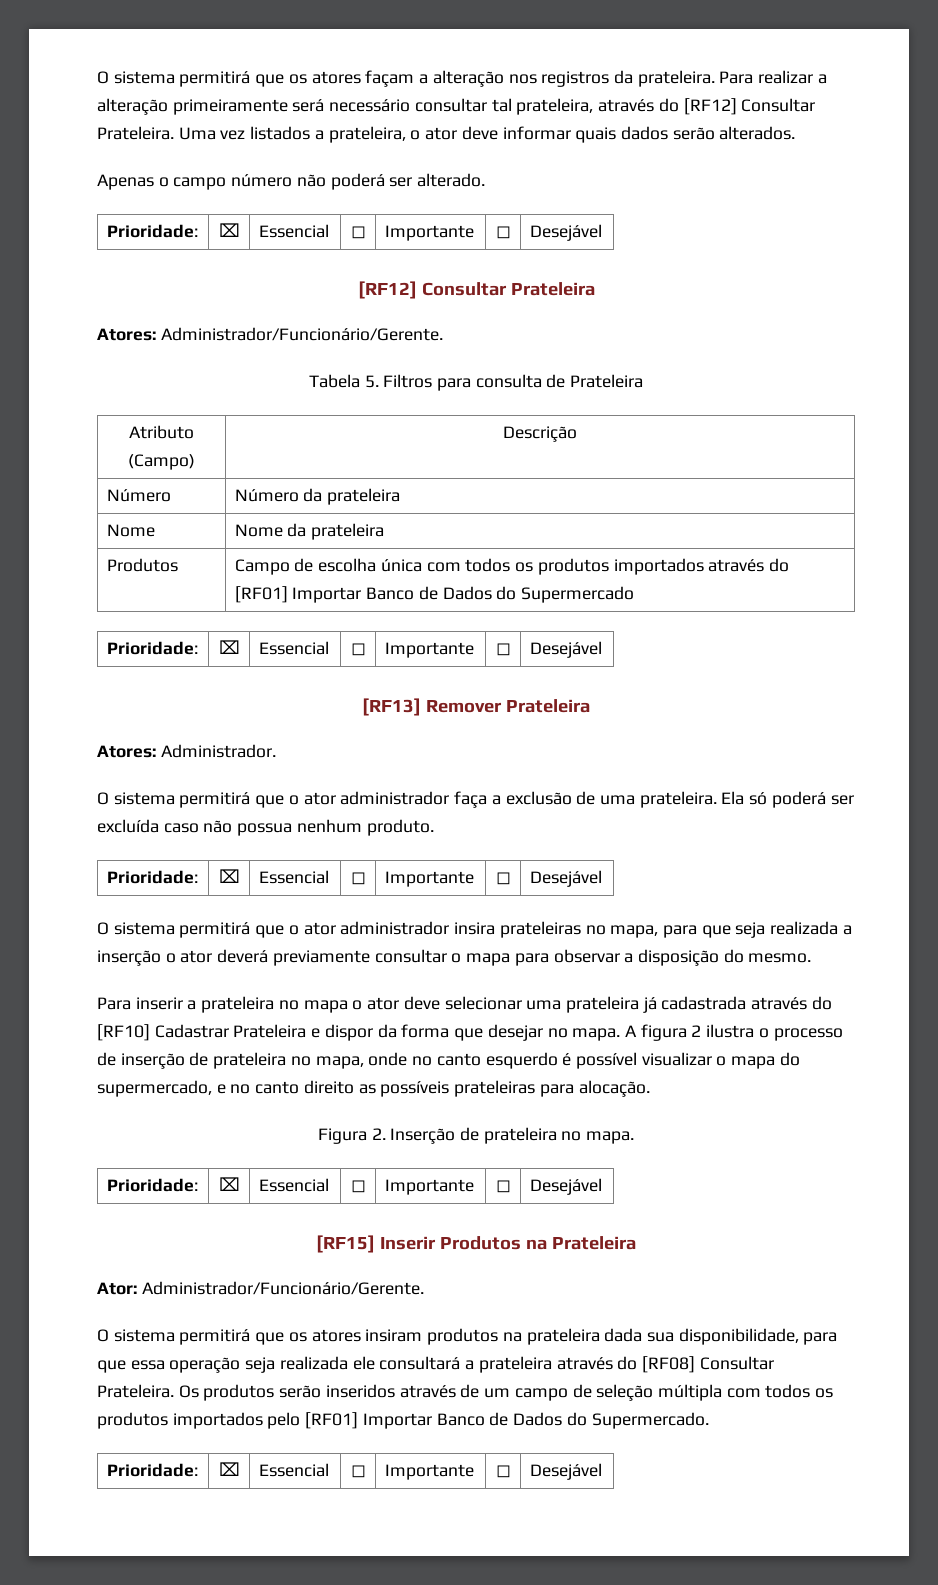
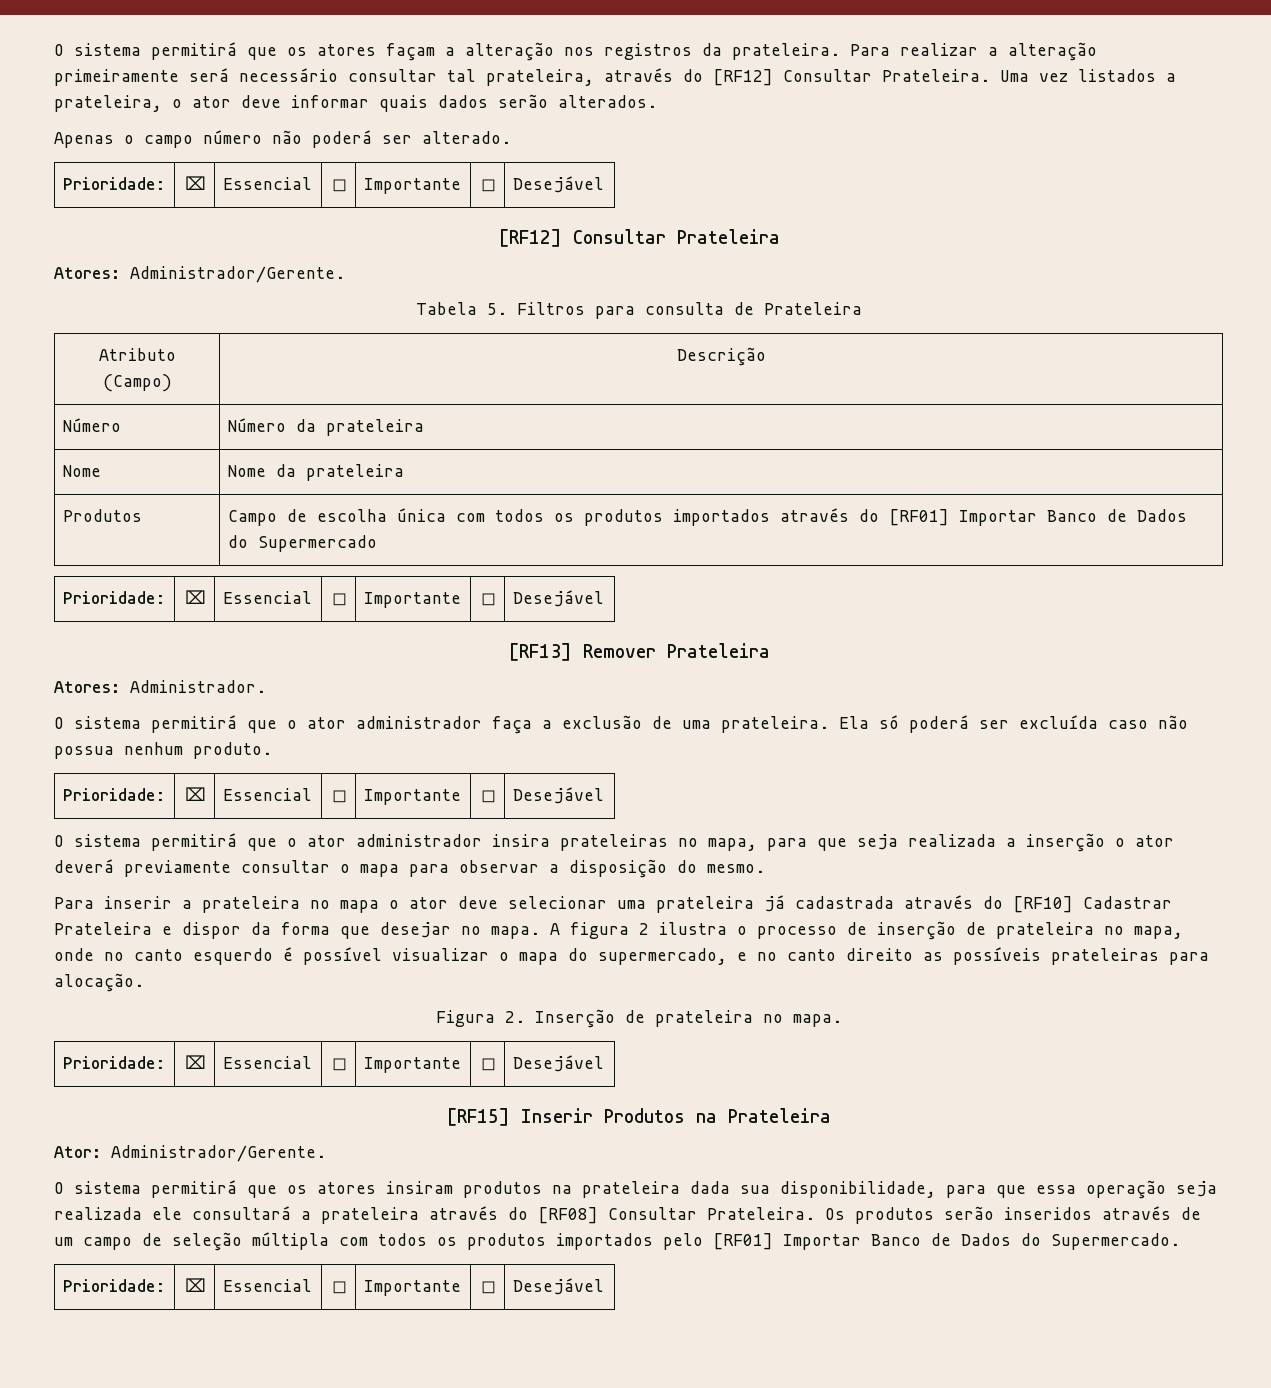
[160,327,443,341] Administrador/Funcionário/Gerente. -> [130,266,345,283] Administrador/Gerente.
[141,1281,424,1295] Administrador/Funcionário/Gerente. -> [111,1145,326,1162] Administrador/Gerente.

